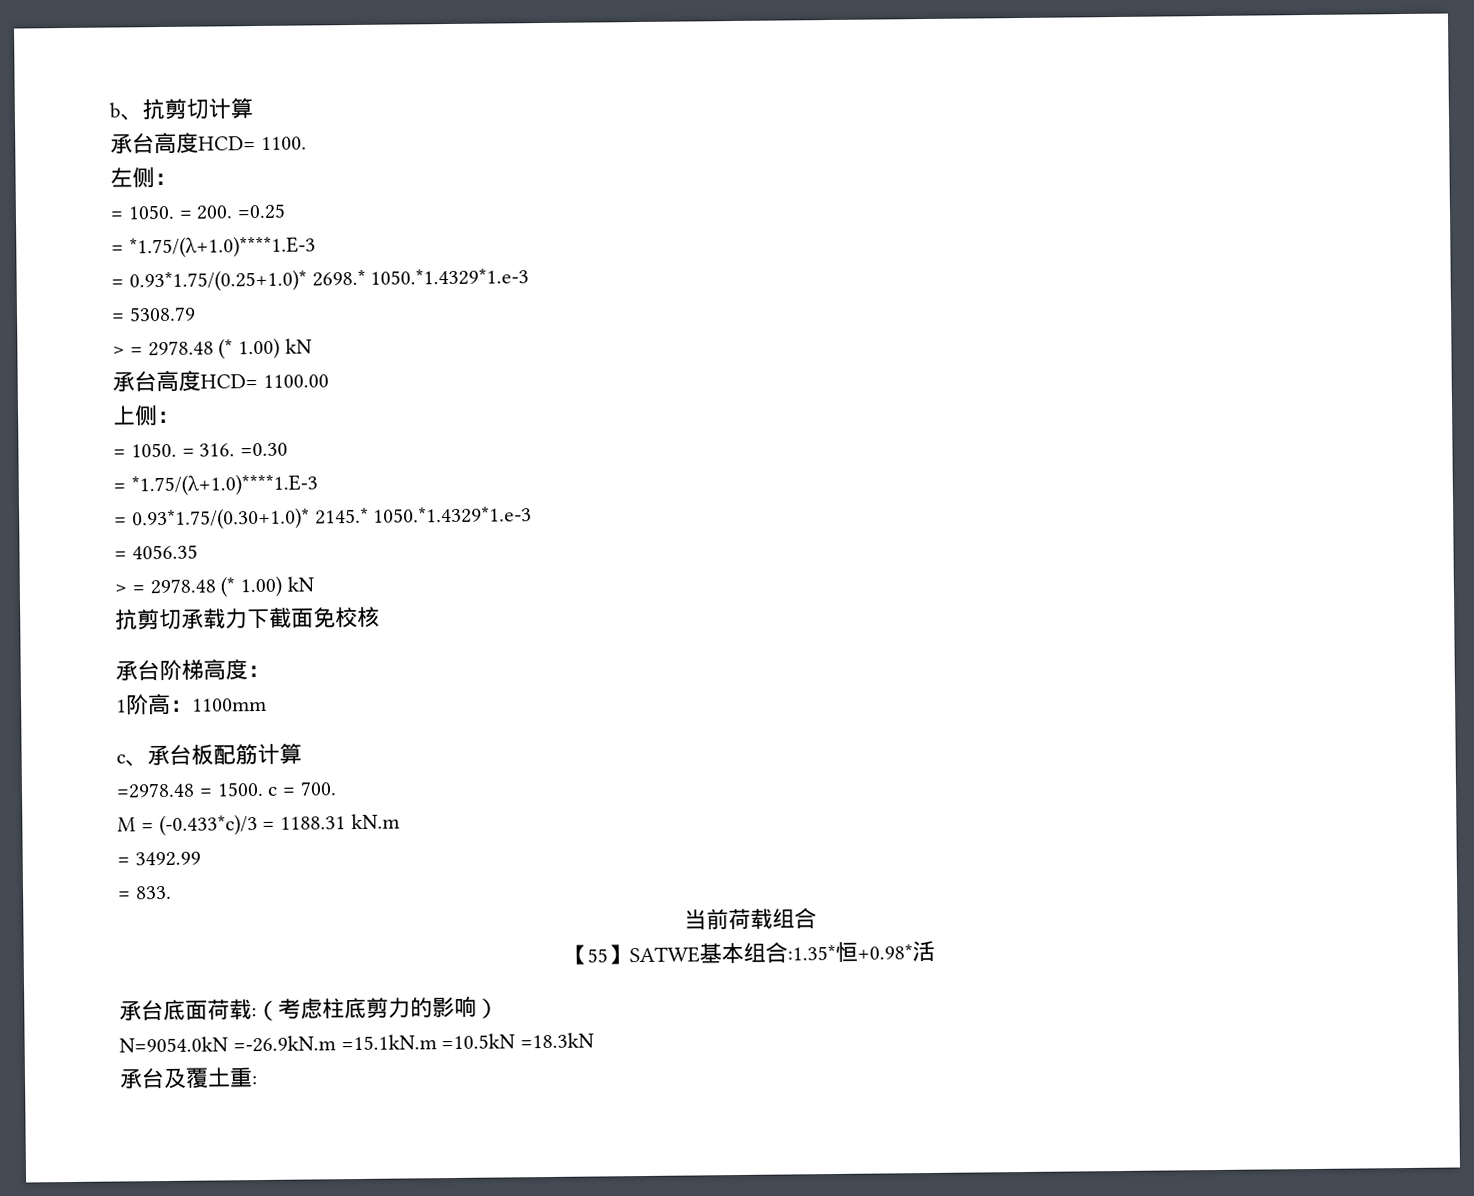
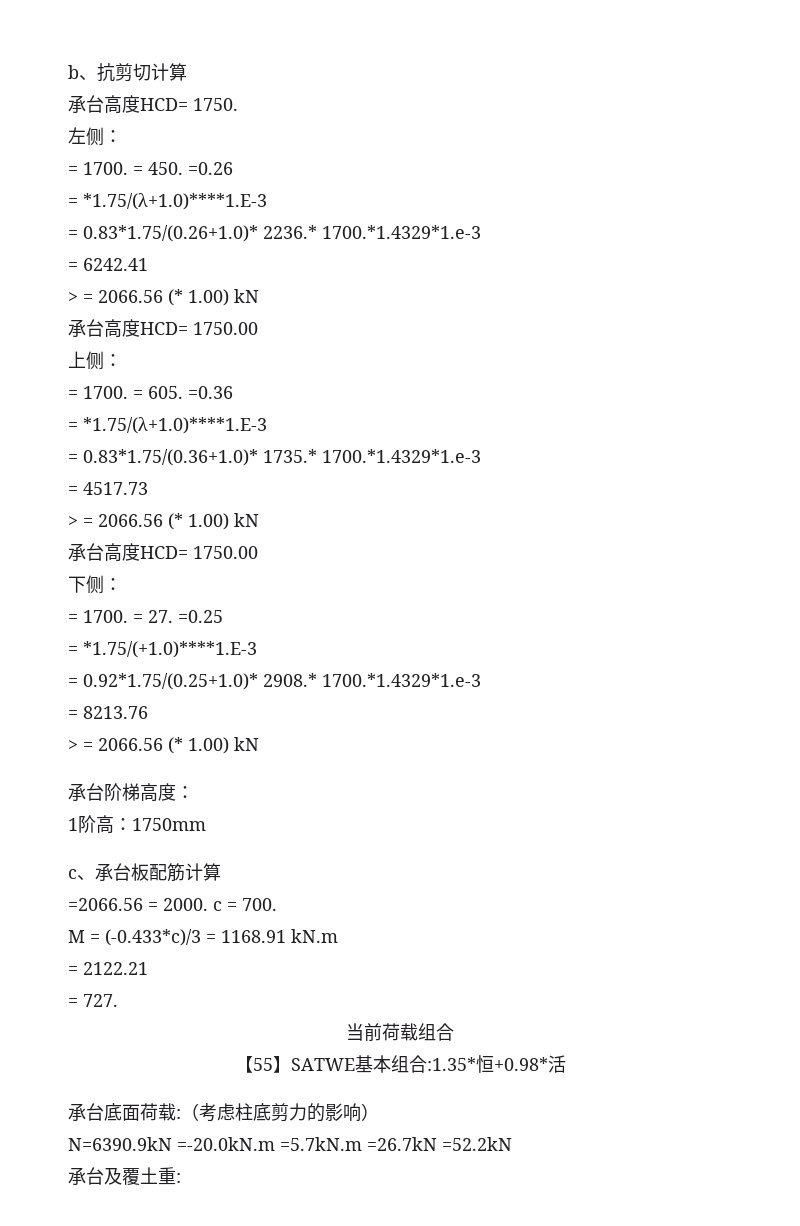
[260,136,307,150] 1100. -> [193,98,238,111] 1750.
[127,203,287,220] [111,235,316,259] [111,268,530,293] [111,306,196,322] [112,337,313,360] [112,370,329,393] 1050. = 200. =0.25 // = *1.75/(λ+1.0)****1.E-3 // = 0.93*1.75/(0.25+1.0)* 2698.* 1050.*1.4329*1.e-3 // = 5308.79 // > = 2978.48 (* 1.00) kN // 承台高度HCD= 1100.00 -> [83,162,233,175] [68,193,267,210] [68,225,481,242] [68,258,148,271] [68,289,259,306] [68,319,258,338] 1700. = 450. =0.26 // = *1.75/(λ+1.0)****1.E-3 // = 0.83*1.75/(0.26+1.0)* 2236.* 1700.*1.4329*1.e-3 // = 6242.41 // > = 2066.56 (* 1.00) kN // 承台高度HCD= 1750.00
[130,442,289,458] [113,473,318,497] [114,506,533,531] [114,544,198,560] [114,575,315,598] [115,606,380,631] 1050. = 316. =0.30 // = *1.75/(λ+1.0)****1.E-3 // = 0.93*1.75/(0.30+1.0)* 2145.* 1050.*1.4329*1.e-3 // = 4056.35 // > = 2978.48 (* 1.00) kN // 抗剪切承载力下截面免校核 -> [83,386,233,399] [68,417,267,434] [68,449,481,466] [68,482,148,495] [68,513,259,530] [68,543,258,562] [68,575,122,594] [68,610,223,623] [68,641,257,658] [68,673,481,690] [68,706,148,719] [68,737,259,754] 1700. = 605. =0.36 // = *1.75/(λ+1.0)****1.E-3 // = 0.83*1.75/(0.36+1.0)* 1735.* 1700.*1.4329*1.e-3 // = 4517.73 // > = 2066.56 (* 1.00) kN // 承台高度HCD= 1750.00 // 下侧： // = 1700. = 27. =0.25 // = *1.75/(+1.0)****1.E-3 // = 0.92*1.75/(0.25+1.0)* 2908.* 1700.*1.4329*1.e-3 // = 8213.76 // > = 2066.56 (* 1.00) kN
[192,697,267,712] 1100mm -> [132,818,206,831] 1750mm
[116,781,264,799] =2978.48 = 1500. -> [68,898,208,911] =2066.56 = 2000.
[280,816,347,830] 1188.31 -> [221,930,286,943] 1168.91
[134,851,201,867] [118,885,172,900] 3492.99 // = 833. -> [83,962,148,975] [68,994,118,1007] 2122.21 // = 727.
[119,1032,595,1053] N=9054.0kN =-26.9kN.m =15.1kN.m =10.5kN =18.3kN -> [68,1137,512,1151] N=6390.9kN =-20.0kN.m =5.7kN.m =26.7kN =52.2kN

